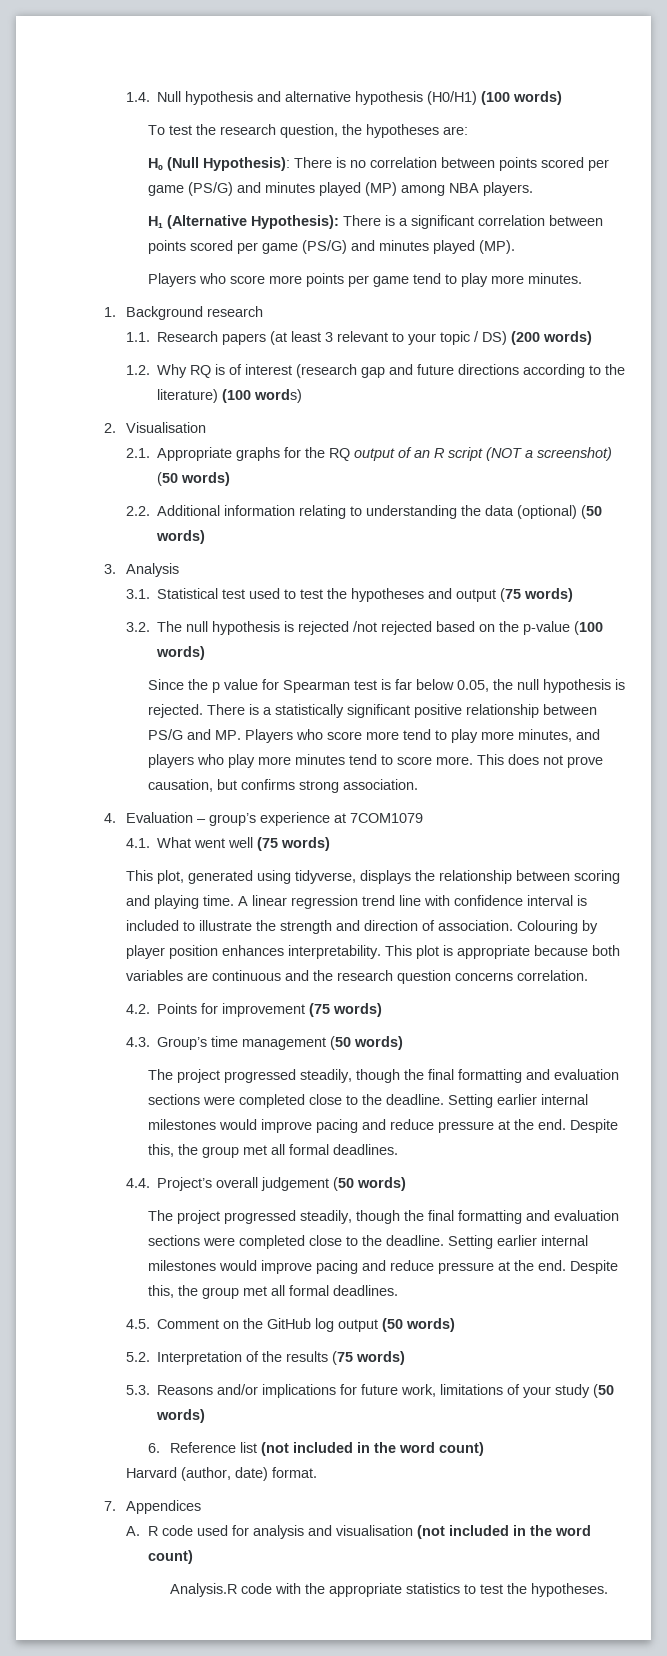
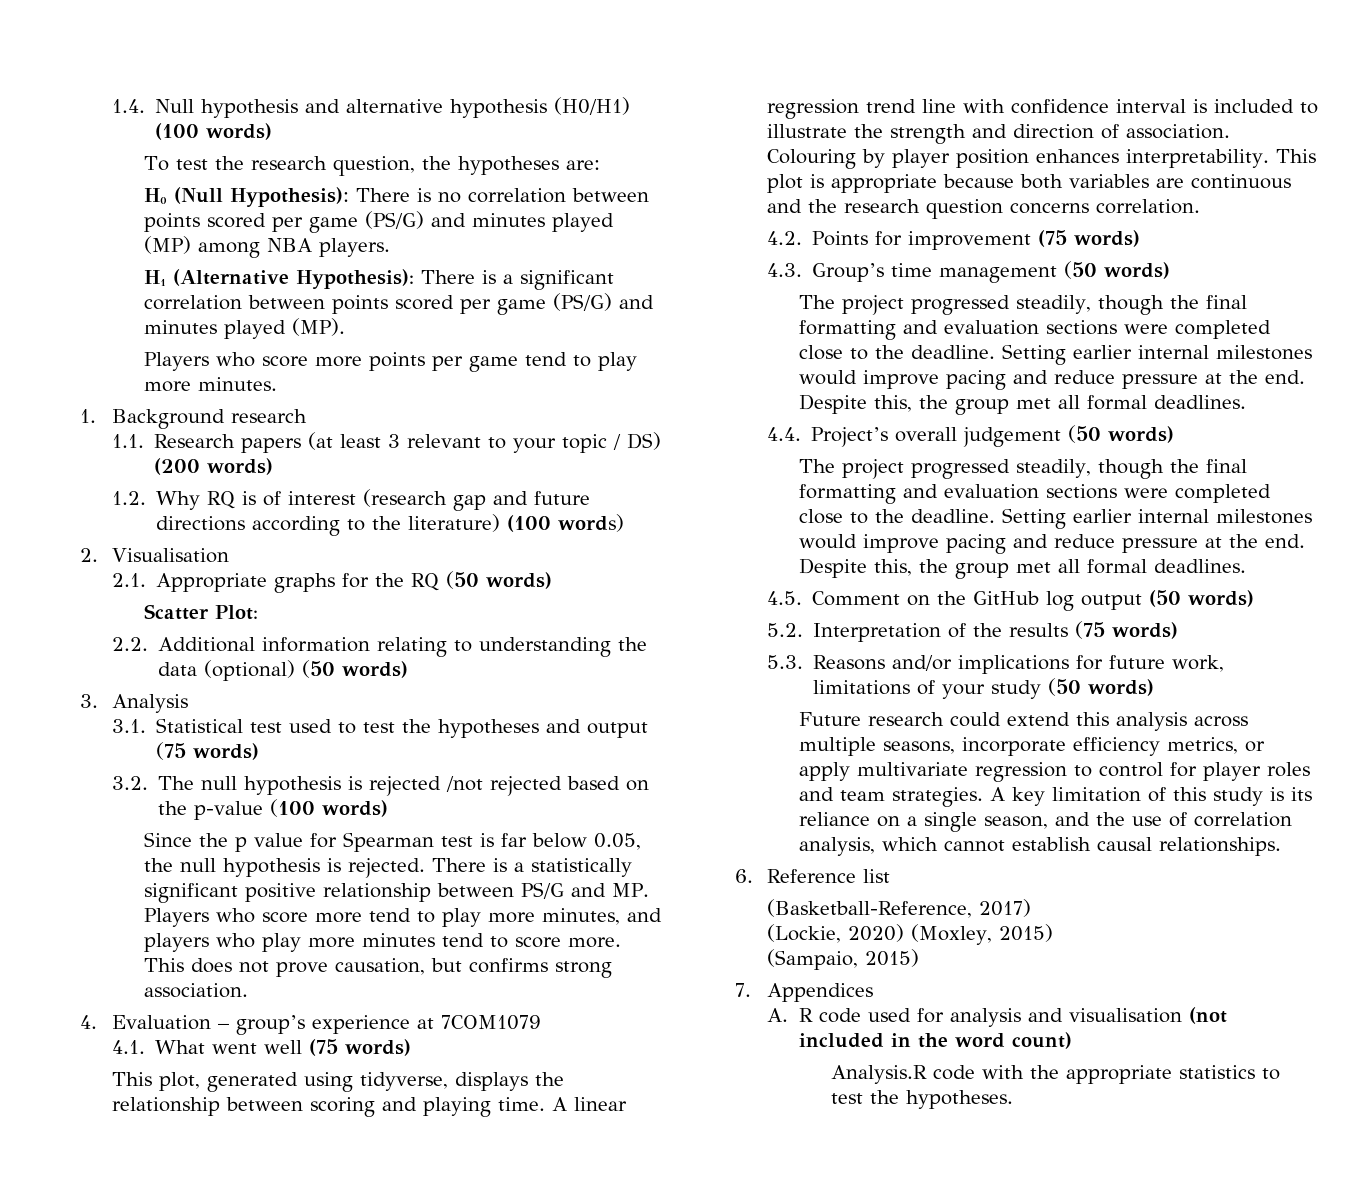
[354,447,613,461] [157,472,231,486] output of an R script (NOT a screenshot) (50 words) -> [446,571,553,589] [143,604,258,620] (50 words) // Scatter Plot:
[147,1442,484,1456] [125,1467,317,1481] 6. Reference list (not included in the word count) // Harvard (author, date) format. -> [798,712,1248,731] [798,737,1265,756] [798,762,1310,782] [798,787,1312,807] [798,812,1292,832] [798,837,1281,856] [734,869,890,883] [766,899,1031,918] [766,924,1053,945] [766,949,919,970] Future research could extend this analysis across multiple seasons, incorporate efficiency metrics, or apply multivariate regression to control for player roles and team strategies. A key limitation of this study is its reliance on a single season, and the use of correlation analysis, which cannot establish causal relationships. // 6. Reference list // (Basketball-Reference, 2017) // (Lockie, 2020) (Moxley, 2015) // (Sampaio, 2015)

